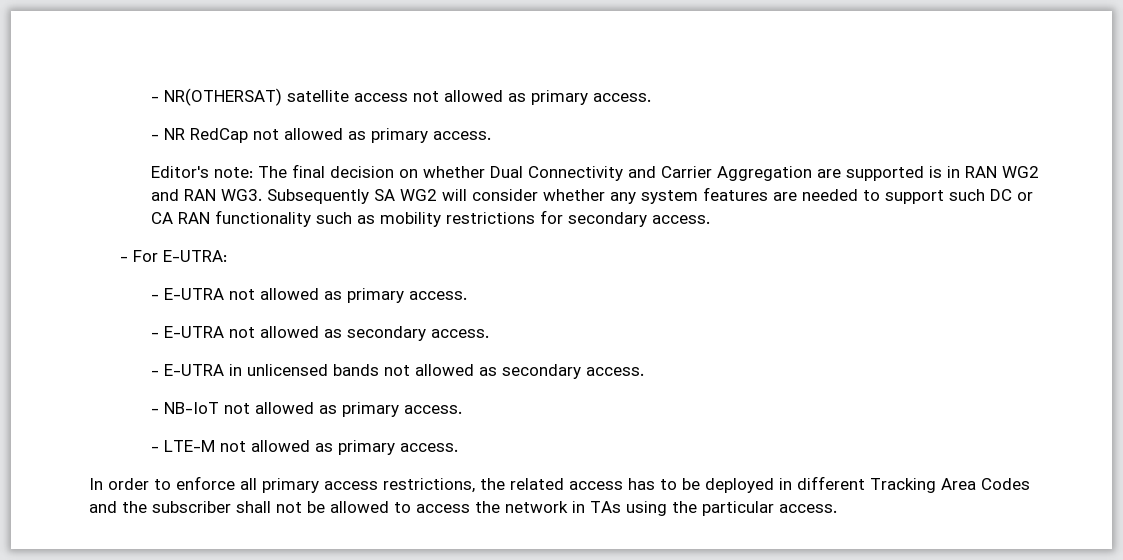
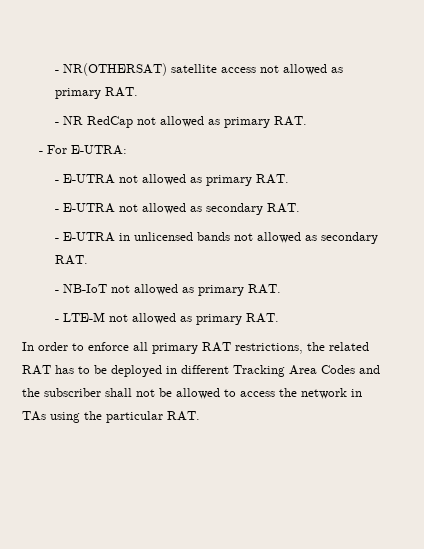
[592,93,651,102] access. -> [105,87,139,97] RAT.
[432,131,491,140] [150,164,1039,181] [150,187,1033,204] [150,210,710,227] access. // Editor's note: The final decision on whether Dual Connectivity and Carrier Aggregation are supported is in RAN WG2 and RAN WG3. Subsequently SA WG2 will consider whether any system features are needed to support such DC or CA RAN functionality such as mobility restrictions for secondary access. -> [274,116,308,126] RAT.
[408,291,467,300] access. -> [256,174,290,184] RAT.
[430,329,489,338] access. -> [267,203,301,213] RAT.
[585,367,644,376] access. -> [55,255,89,265] RAT.
[403,405,462,414] access. -> [248,284,282,294] RAT.
[399,443,458,452] access. -> [246,313,280,323] RAT.
[324,481,378,490] access -> [202,342,231,352] RAT
[569,481,623,490] access -> [22,365,51,375] RAT
[779,504,837,513] access. -> [167,411,200,421] RAT.

